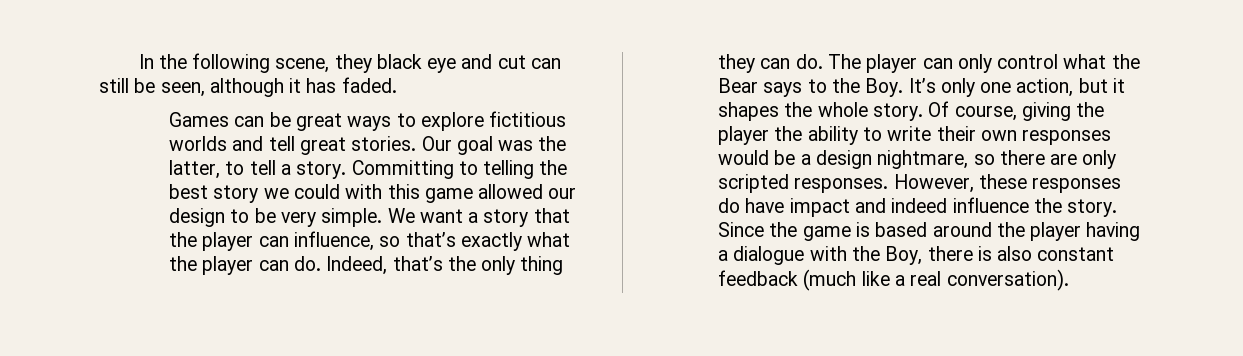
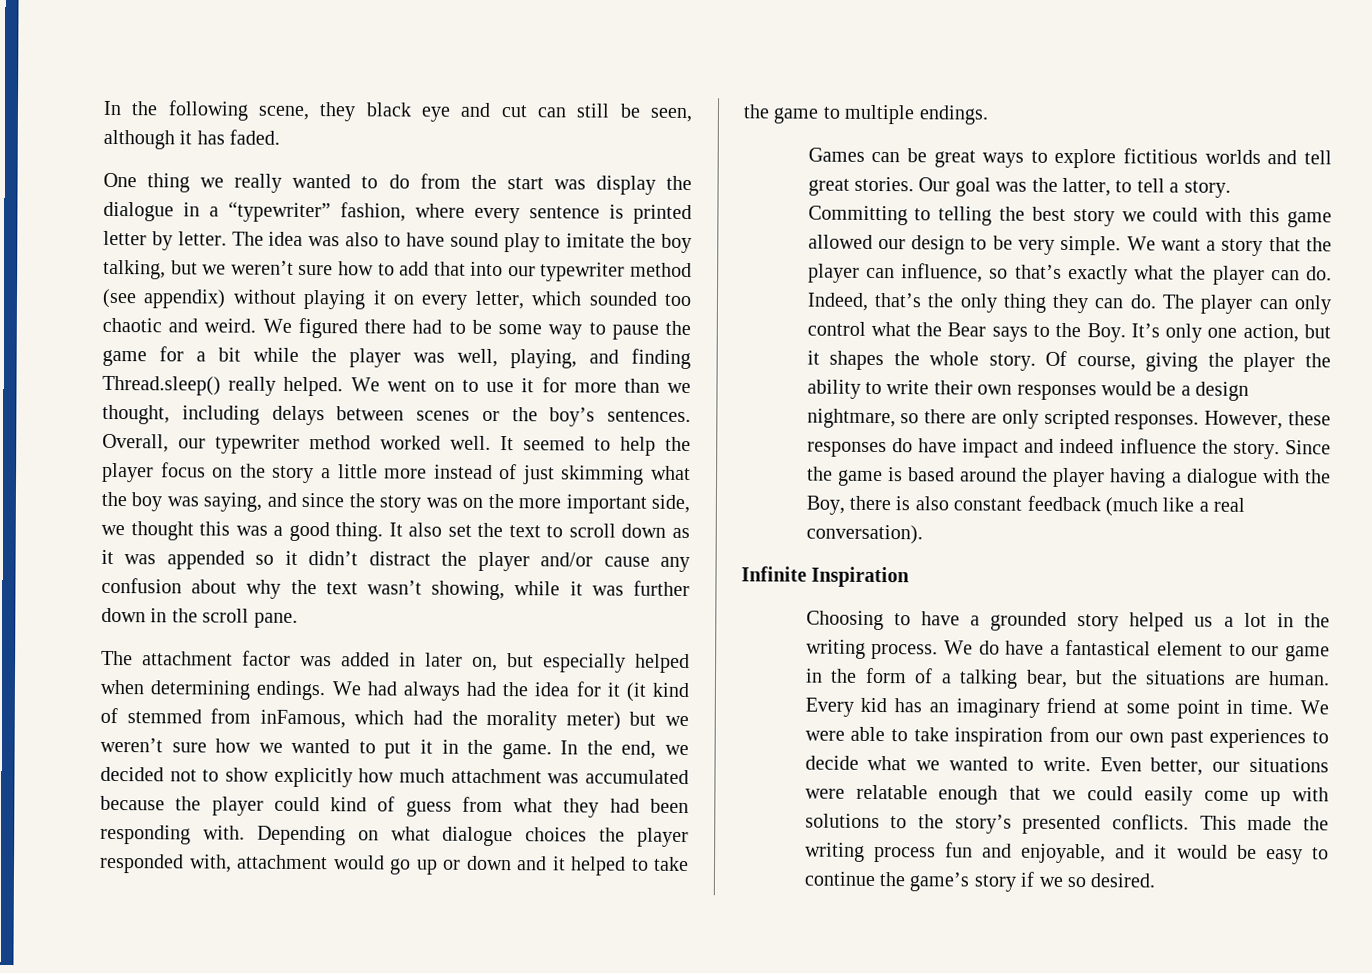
(397, 85) none -> [103,172,692,195] [103,201,692,225] [103,230,692,254] [103,259,692,282] [102,288,692,310] [102,317,691,340] [102,346,691,370] [102,375,692,397] [102,404,691,427] [102,433,691,456] [102,462,691,485] [101,491,690,514] [101,521,691,542] [101,549,690,573] [101,577,690,601] [101,607,298,628] [101,650,690,674] [100,679,689,702] [100,707,690,731] [100,737,689,760] [100,766,689,788] [100,795,689,818] [100,824,689,848] [99,853,689,876] [743,104,988,125] // One thing we really wanted to do from the start was display the dialogue in a “typewriter” fashion, where every sentence is printed letter by letter. The idea was also to have sound play to imitate the boy talking, but we weren’t sure how to add that into our typewriter method (see appendix) without playing it on every letter, which sounded too chaotic and weird. We figured there had to be some way to pause the game for a bit while the player was well, playing, and finding Thread.sleep() really helped. We went on to use it for more than we thought, including delays between scenes or the boy’s sentences. Overall, our typewriter method worked well. It seemed to help the player focus on the story a little more instead of just skimming what the boy was saying, and since the story was on the more important side, we thought this was a good thing. It also set the text to scroll down as it was appended so it didn’t distract the player and/or cause any confusion about why the text wasn’t showing, while it was further down in the scroll pane. // The attachment factor was added in later on, but especially helped when determining endings. We had always had the idea for it (it kind of stemmed from inFamous, which had the morality meter) but we weren’t sure how we wanted to put it in the game. In the end, we decided not to show explicitly how much attachment was accumulated because the player could kind of guess from what they had been responding with. Depending on what dialogue choices the player responded with, attachment would go up or down and it helped to take the game to multiple endings.
(1069, 280) none -> [741,566,910,588] [805,610,1330,632] [805,639,1330,662] [804,667,1330,689] [804,697,1329,719] [804,726,1329,749] [804,755,1329,776] [804,784,1329,807] [804,813,1329,835] [804,842,1329,865] [803,871,1156,892] // Infinite Inspiration // Choosing to have a grounded story helped us a lot in the writing process. We do have a fantastical element to our game in the form of a talking bear, but the situations are human. Every kid has an imaginary friend at some point in time. We were able to take inspiration from our own past experiences to decide what we wanted to write. Even better, our situations were relatable enough that we could easily come up with solutions to the story’s presented conflicts. This made the writing process fun and enjoyable, and it would be easy to continue the game’s story if we so desired.

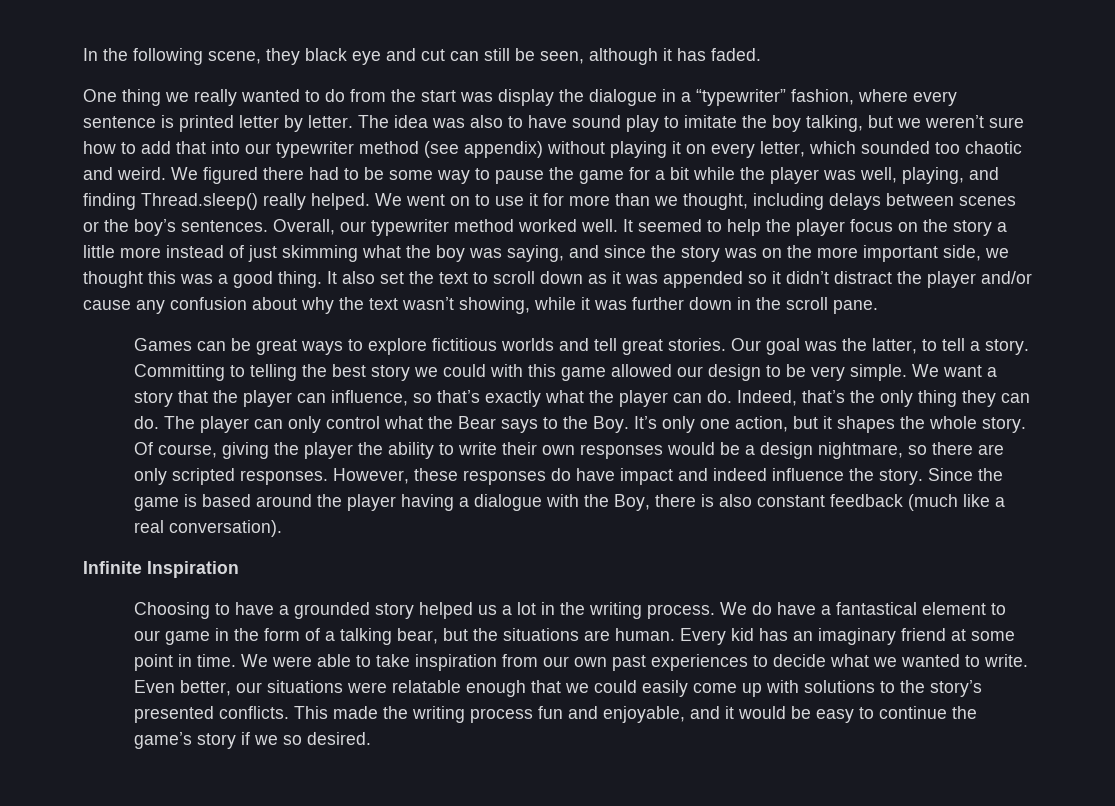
[101,650,690,674] [100,679,689,702] [100,707,690,731] [100,737,689,760] [100,766,689,788] [100,795,689,818] [100,824,689,848] [99,853,689,876] [743,104,988,125] // The attachment factor was added in later on, but especially helped when determining endings. We had always had the idea for it (it kind of stemmed from inFamous, which had the morality meter) but we weren’t sure how we wanted to put it in the game. In the end, we decided not to show explicitly how much attachment was accumulated because the player could kind of guess from what they had been responding with. Depending on what dialogue choices the player responded with, attachment would go up or down and it helped to take the game to multiple endings. -> (878, 307) none

